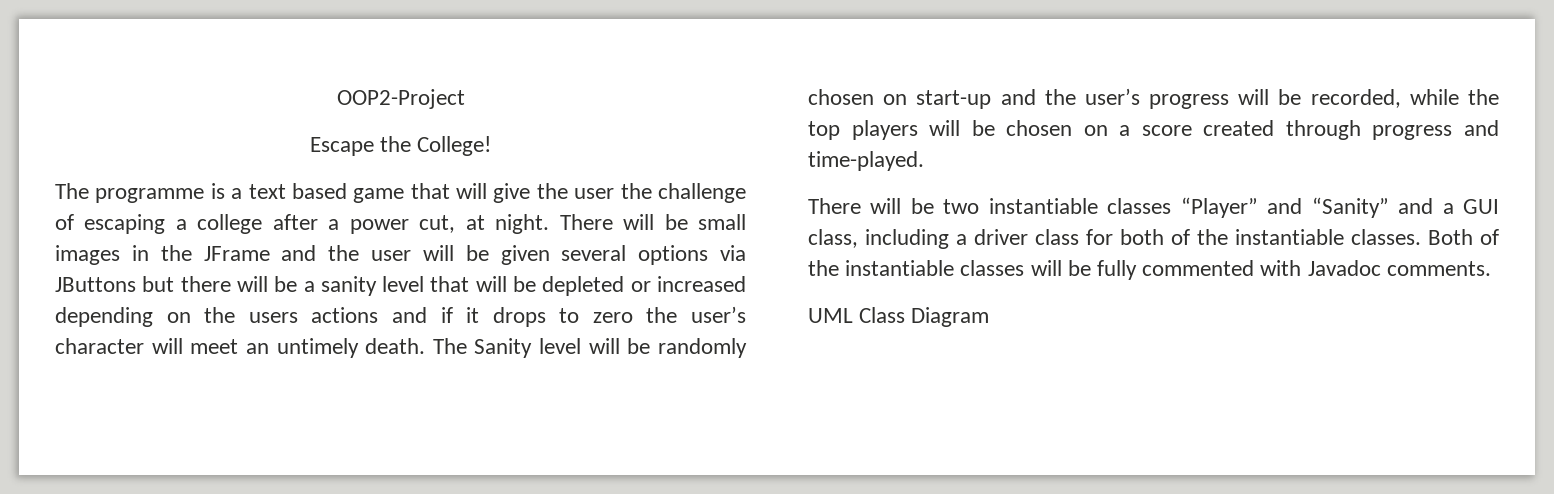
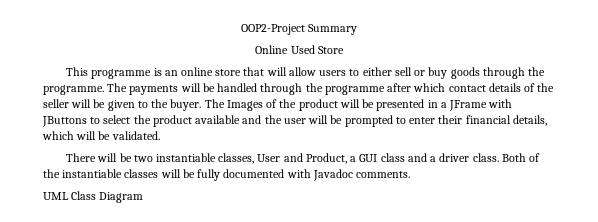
[309,136,492,156] [55,183,746,203] [55,214,746,234] [55,245,270,265] // Escape the College! // The programme is a text based game that will give the user the challenge of escaping a college after a power cut, at night. There will be small images in the JFrame -> [308,24,358,35] [255,45,344,54] [66,67,546,79] [43,83,555,95] [43,99,513,111] [42,115,241,127] Summary // Online Used Store // This programme is an online store that will allow users to either sell or buy goods through the programme. The payments will be handled through the programme after which contact details of the seller will be given to the buyer. The Images of the product will be presented in a JFrame with JButtons to select the product available
[500,245,746,265] [55,276,746,296] [55,306,747,327] [55,338,747,358] [808,88,1499,109] [808,120,1499,140] [808,151,924,171] given several options via JButtons but there will be a sanity level that will be depleted or increased depending on the users actions and if it drops to zero the user’s character will meet an untimely death. The Sanity level will be randomly chosen on start-up and the user’s progress will be recorded, while the top players will be chosen on a score created through progress and time-played. -> [344,115,547,127] [42,131,160,140] prompted to enter their financial details, which will be validated.
[1107,197,1499,218] [808,229,1421,249] classes “Player” and “Sanity” and a GUI class, including a driver class for both of the instantiable classes. -> [218,153,499,164] classes, User and Product, a GUI class and a driver class.
[1142,260,1255,276] commented -> [223,169,285,178] documented

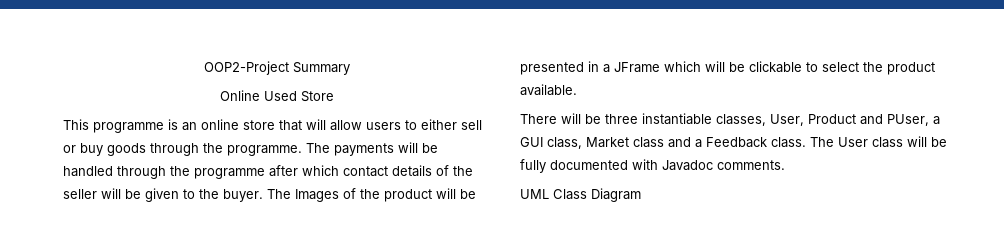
[488,99,513,108] [42,115,547,127] [42,131,160,140] with JButtons to select the product available and the user will be prompted to enter their financial details, which will be validated. -> [664,61,935,75] [520,84,577,96] which will be clickable to select the product available.
[133,155,153,162] two -> [605,114,638,124] three
[257,153,541,164] [43,169,159,178] User and Product, a GUI class and a driver class. Both of the instantiable classes -> [770,114,940,126] [520,137,903,149] User, Product and PUser, a GUI class, Market class and a Feedback class. The User class

